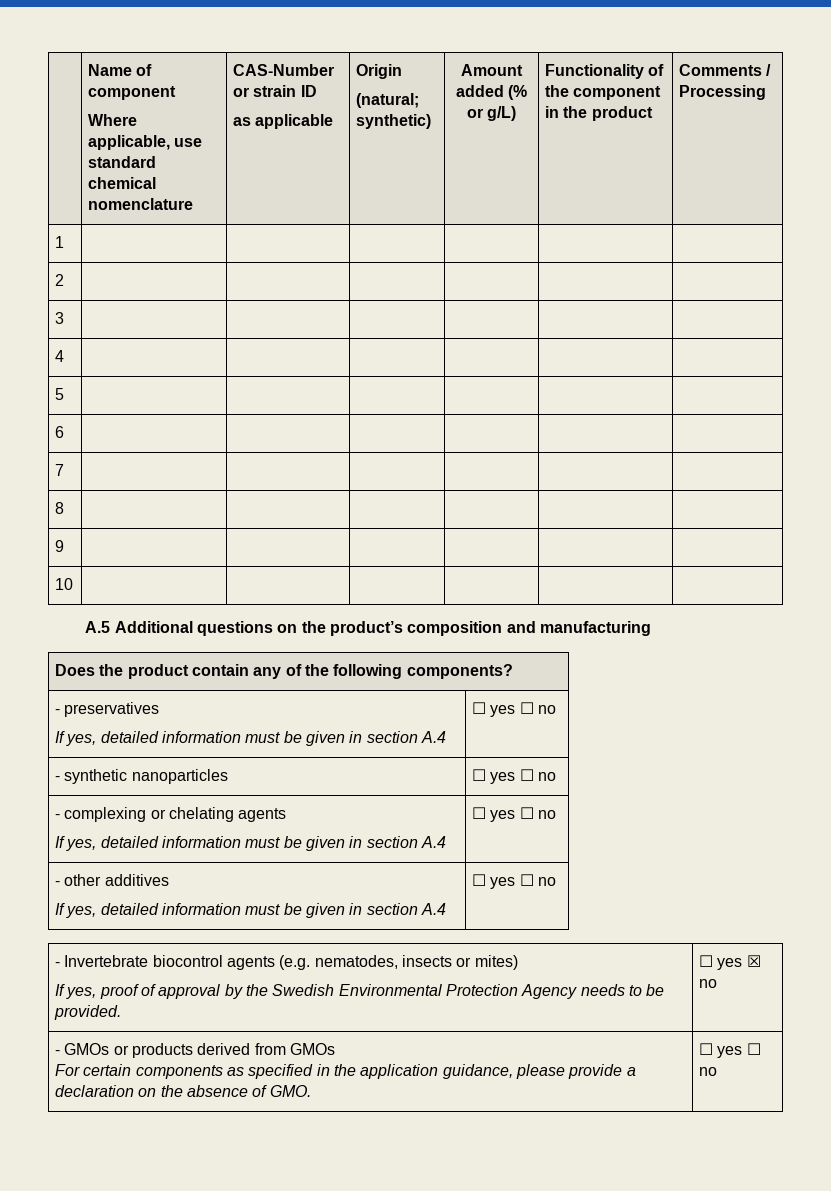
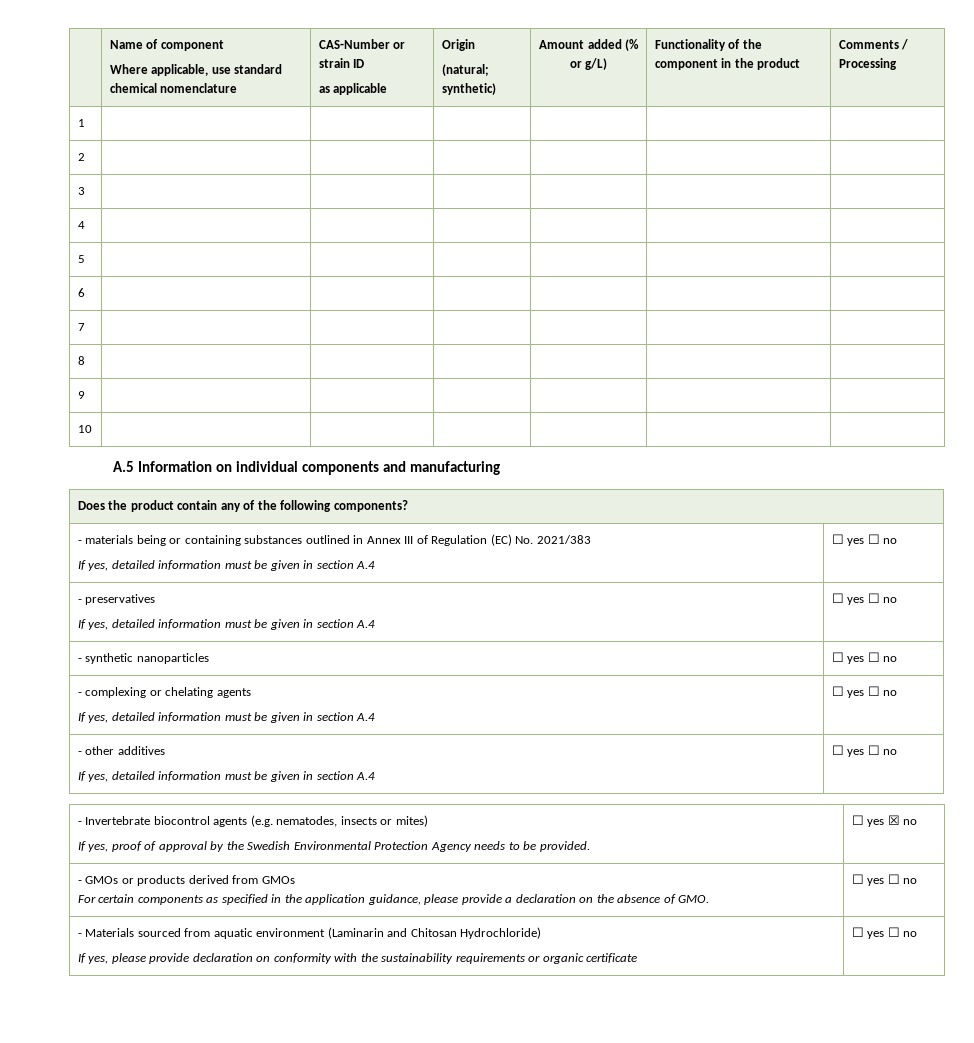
[114,621,503,636] Additional questions on the product’s composition -> [138,461,379,475] Information on individual components
(513, 671) none -> [77,534,591,546] [77,560,376,571] [831,534,898,546] // - materials being or containing substances outlined in Annex III of Regulation (EC) No. 2021/383 // If yes, detailed information must be given in section A.4 | ☐ yes ☐ no
(718, 1071) none -> [77,927,542,939] [77,953,638,964] [851,927,918,939] // - Materials sourced from aquatic environment (Laminarin and Chitosan Hydrochloride) // If yes, please provide declaration on conformity with the sustainability requirements or organic certificate | ☐ yes ☐ no

